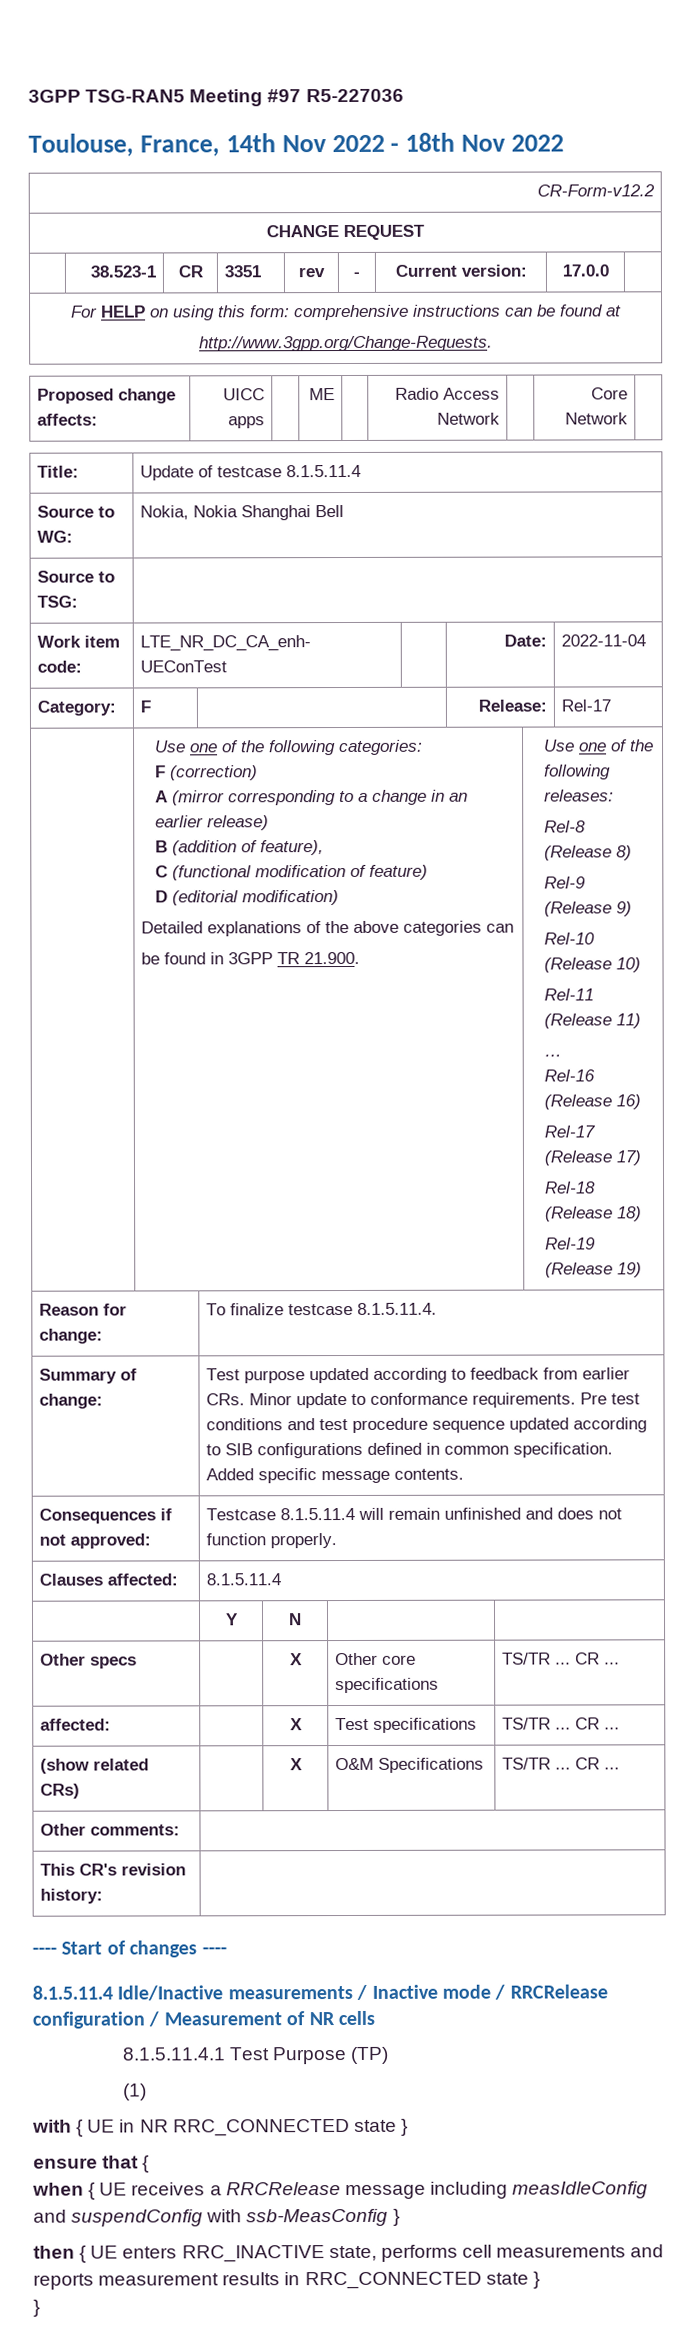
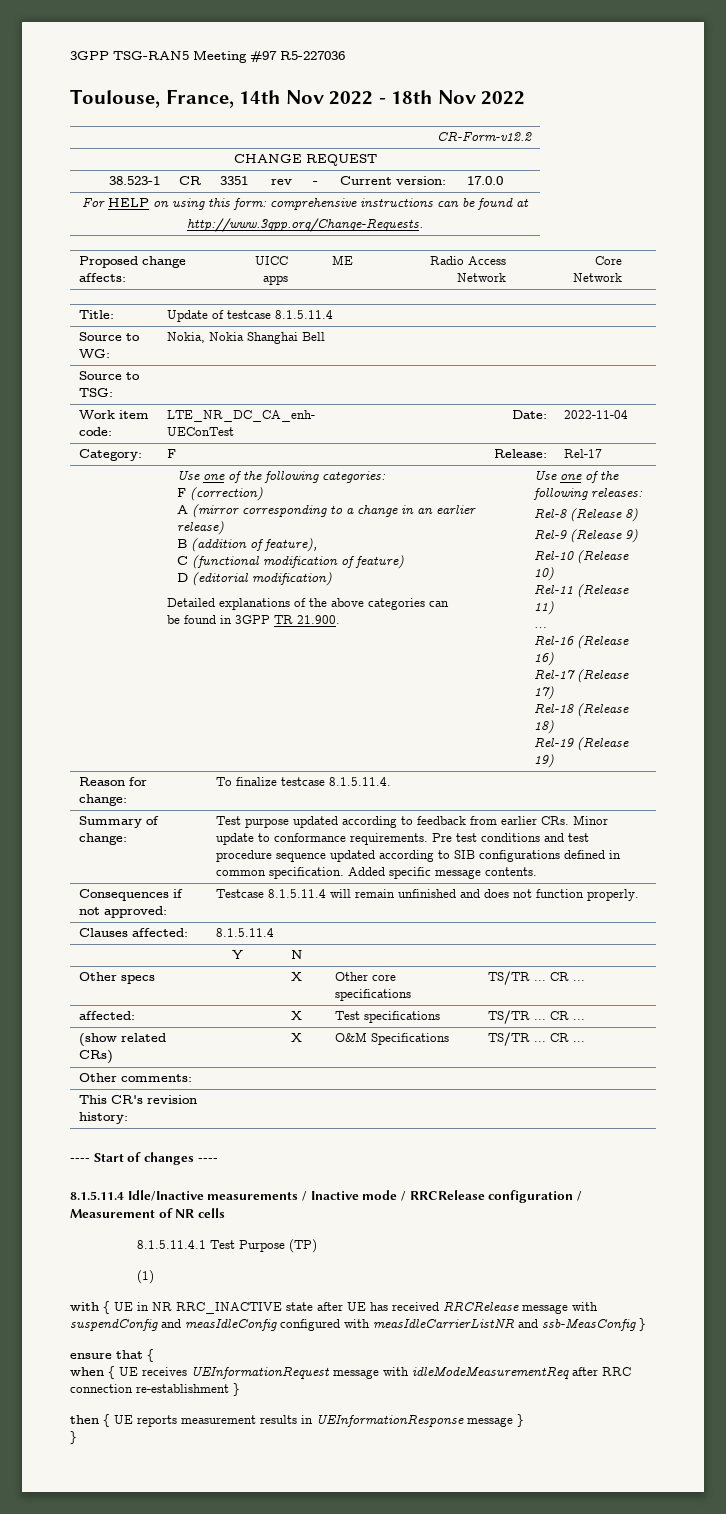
[172,2118,397,2137] RRC_CONNECTED state -> [176,1301,598,1314] [70,1318,636,1331] RRC_INACTIVE state after UE has received RRCRelease message with suspendConfig and measIdleConfig configured with measIdleCarrierListNR and ssb-MeasConfig
[209,2181,649,2200] [33,2208,400,2227] [33,2244,665,2263] a RRCRelease message including measIdleConfig and suspendConfig with ssb-MeasConfig } // then { UE enters RRC_INACTIVE state, performs cell measurements and -> [191,1366,631,1379] [70,1383,240,1396] [70,1414,133,1427] UEInformationRequest message with idleModeMeasurementReq after RRC connection re-establishment } // then { UE
[304,2271,529,2290] RRC_CONNECTED state -> [316,1414,513,1427] UEInformationResponse message

